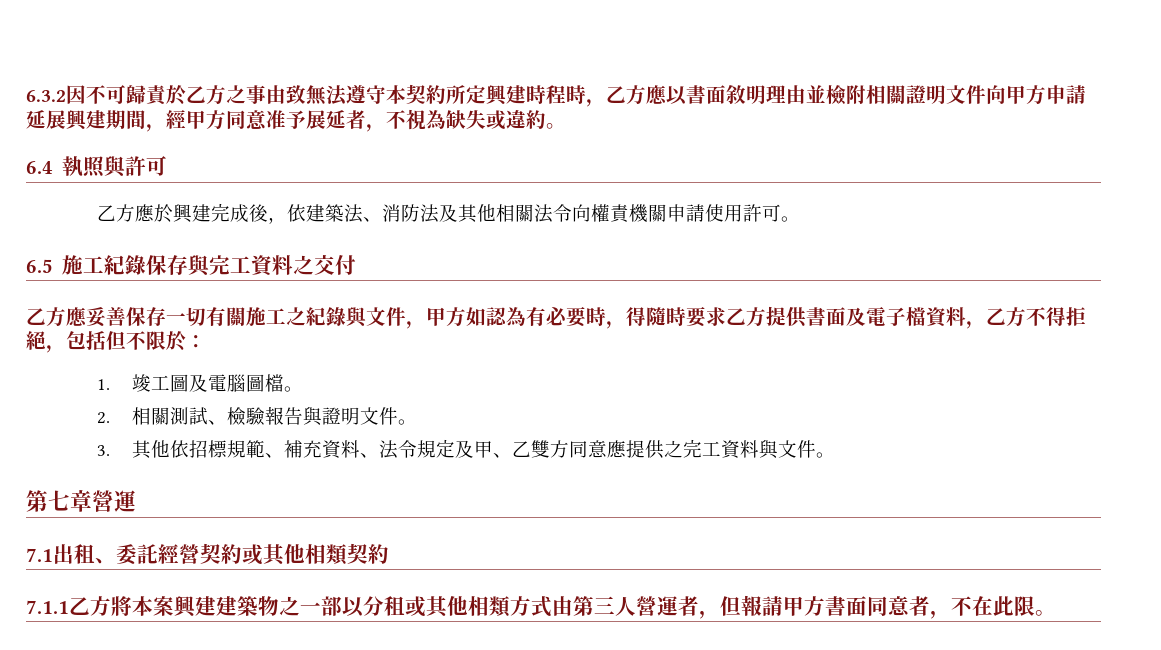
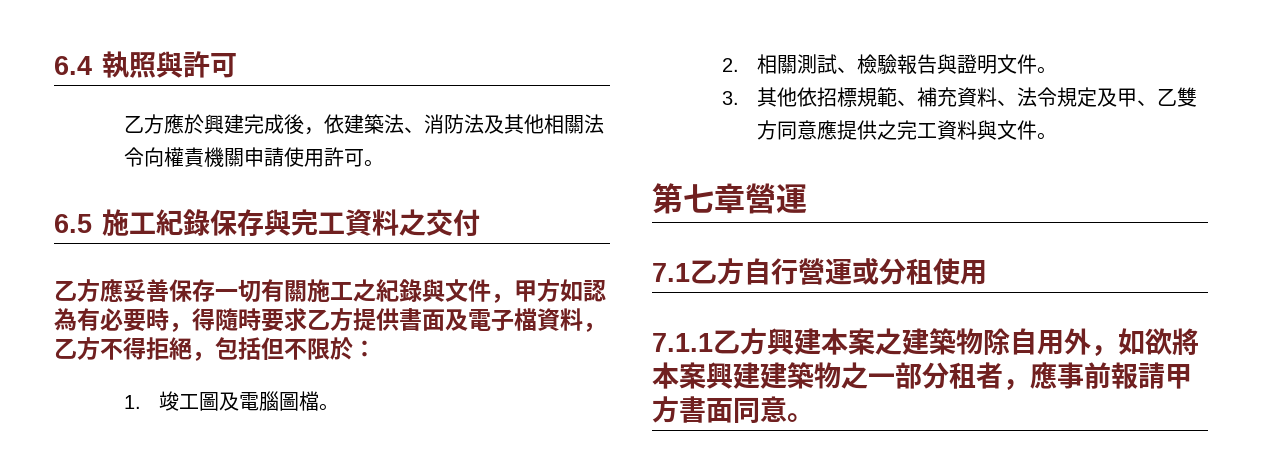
[26,84,1086,107] [26,109,566,132] 6.3.2因不可歸責於乙方之事由致無法遵守本契約所定興建時程時，乙方應以書面敘明理由並檢附相關證明文件向甲方申請延展興建期間，經甲方同意准予展延者，不視為缺失或違約。 // -> (54, 65) none
[53,543,389,566] [26,596,111,616] 出租、委託經營契約或其他相類契約 // 7.1.1乙方 -> [690,258,987,285] [652,328,1172,356] 乙方自行營運或分租使用 // 7.1.1乙方興建本案之建築物除自用外，如欲
[342,595,741,619] 以分租或其他相類方式由第三人營運者，但 -> [922,362,1111,390] 分租者，應事前
[909,596,1035,619] 者，不在此限 -> (787, 409) none

